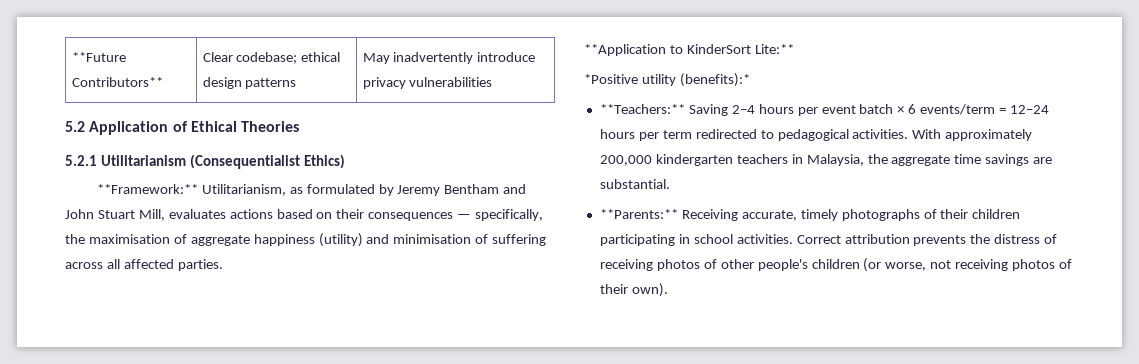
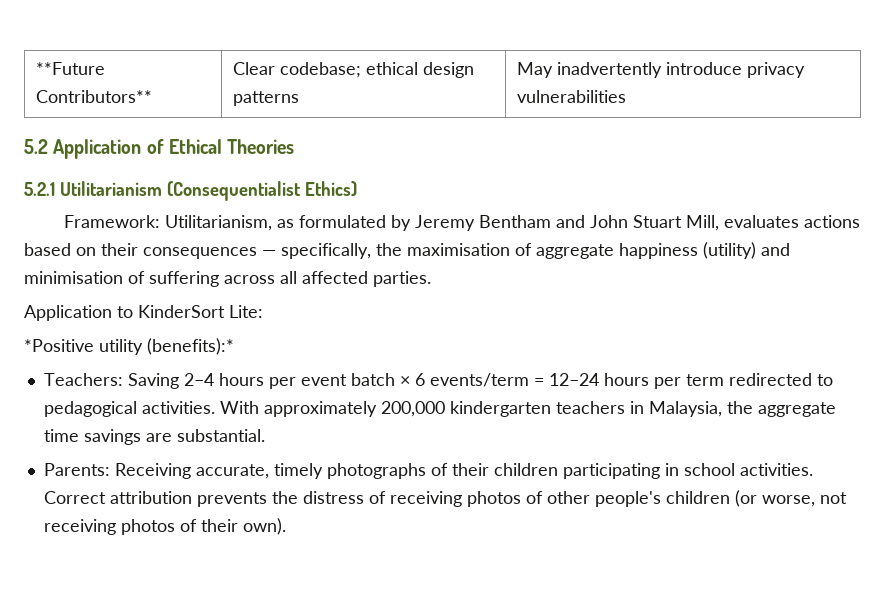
[96,184,198,194] **Framework:** -> [64,215,161,228] Framework:
[584,44,666,56] **Application -> [24,305,112,321] Application
[754,44,794,54] Lite:** -> [229,305,263,318] Lite:
[599,104,685,114] **Teachers:** -> [43,373,123,386] Teachers:
[599,209,678,219] **Parents:** -> [43,463,110,476] Parents:

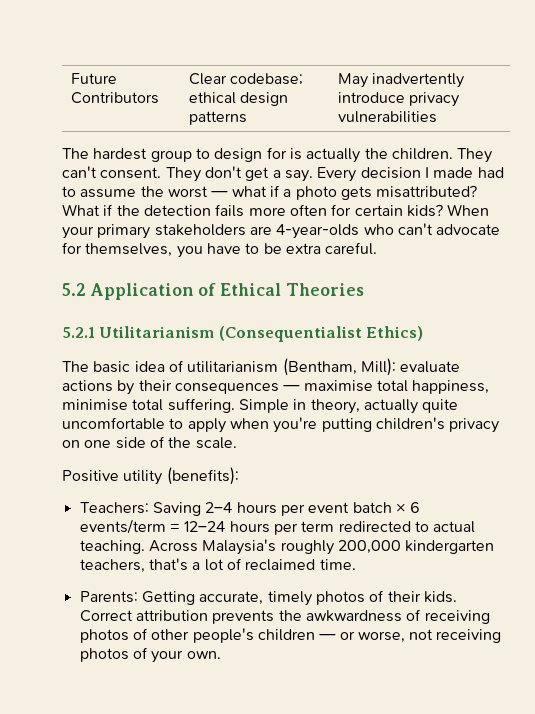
[36,62,106,75] [36,90,153,103] **Future Contributors** -> [70,73,117,84] [70,92,159,104] Future Contributors
(627, 96) none -> [62,147,493,163] [62,166,504,182] [62,185,478,200] [62,204,490,217] [62,223,501,239] [62,242,378,258] // The hardest group to design for is actually the children. They can't consent. They don't get a say. Every decision I made had to assume the worst — what if a photo gets misattributed? What if the detection fails more often for certain kids? When your primary stakeholders are 4-year-olds who can't advocate for themselves, you have to be extra careful.
[64,215,861,231] [24,242,790,259] [24,271,431,287] [24,305,263,321] [24,338,234,355] Framework: Utilitarianism, as formulated by Jeremy Bentham and John Stuart Mill, evaluates actions based on their consequences — specifically, the maximisation of aggregate happiness (utility) and minimisation of suffering across all affected parties. // Application to KinderSort Lite: // *Positive utility (benefits):* -> [62,358,461,376] [62,380,490,395] [62,398,459,414] [62,417,500,433] [62,436,237,449] [62,467,239,485] The basic idea of utilitarianism (Bentham, Mill): evaluate actions by their consequences — maximise total happiness, minimise total suffering. Simple in theory, actually quite uncomfortable to apply when you're putting children's privacy on one side of the scale. // Positive utility (benefits):
[43,401,836,417] [43,429,265,445] pedagogical activities. With approximately 200,000 kindergarten teachers in Malaysia, the aggregate time savings are substantial. -> [433,521,476,533] [79,539,495,555] [79,558,356,573] actual teaching. Across Malaysia's roughly 200,000 kindergarten teachers, that's a lot of reclaimed time.
[114,463,191,479] Receiving -> [141,591,195,605] Getting
[326,463,813,479] photographs of their children participating in school activities. -> [315,590,457,605] photos of their kids.
[302,491,364,504] distress -> [305,610,402,622] awkwardness
[734,490,757,507] (or -> [319,631,355,640] — or
[200,518,286,535] their own). -> [151,650,221,663] your own.

